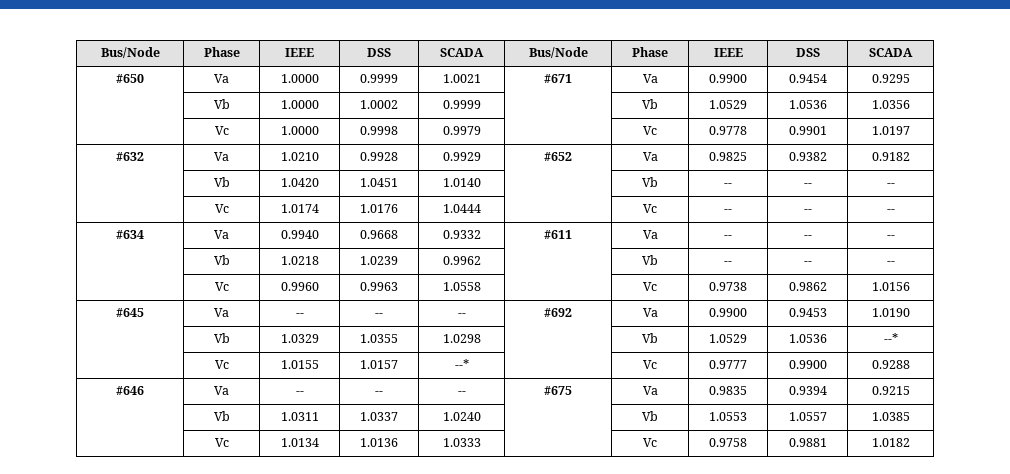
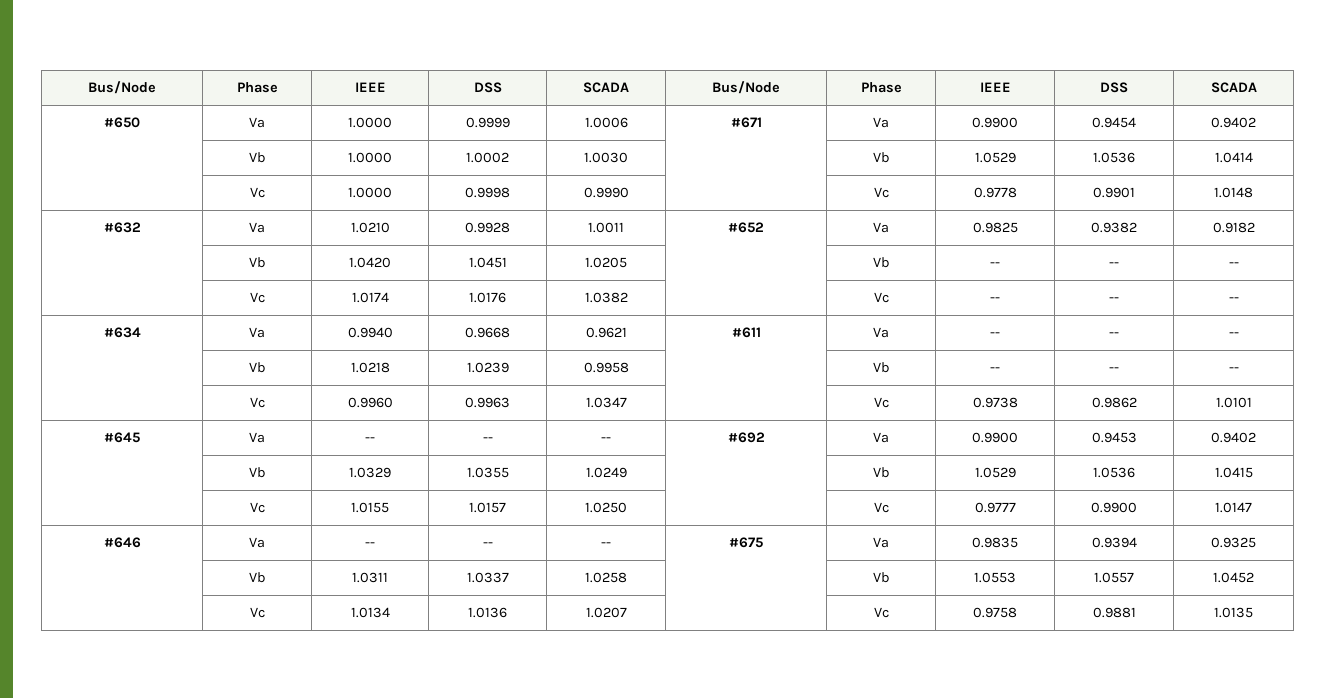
[442,74,481,83] 1.0021 -> [584,117,628,128] 1.0006
[871,74,910,83] 0.9295 -> [1211,117,1256,128] 0.9402
[442,100,481,109] [642,99,658,109] [709,100,747,109] [788,100,827,109] [871,100,910,109] 0.9999 | | Vb | 1.0529 | 1.0536 | 1.0356 -> [584,152,628,163] [872,152,890,163] [974,152,1016,163] [1093,152,1135,163] [1214,152,1253,163] 1.0030 | | Vb | 1.0529 | 1.0536 | 1.0414
[442,126,481,135] 0.9979 -> [583,187,629,198] 0.9990
[871,126,910,135] 1.0197 -> [1214,187,1253,198] 1.0148
[442,152,481,161] 0.9929 -> [588,222,624,233] 1.0011
[442,178,481,187] 1.0140 -> [585,257,627,268] 1.0205
[442,204,481,213] 1.0444 -> [584,292,628,303] 1.0382
[442,230,481,239] 0.9332 -> [585,327,627,338] 0.9621
[442,256,481,265] 0.9962 -> [583,362,629,373] 0.9958
[442,282,481,291] 1.0558 -> [585,397,627,408] 1.0347
[871,282,910,291] 1.0156 -> [1215,397,1252,408] 1.0101
[871,308,910,317] 1.0190 -> [1211,432,1256,443] 0.9402
[442,334,481,343] [642,333,658,343] [709,334,747,343] [788,334,827,343] [883,333,898,343] 1.0298 | | Vb | 1.0529 | 1.0536 | --* -> [585,467,627,478] [872,467,890,478] [974,467,1016,478] [1093,467,1135,478] [1214,467,1253,478] 1.0249 | | Vb | 1.0529 | 1.0536 | 1.0415
[454,359,469,369] --* -> [585,502,627,513] 1.0250
[871,360,910,369] 0.9288 -> [1215,502,1252,513] 1.0147
[871,386,910,395] 0.9215 -> [1211,537,1256,548] 0.9325
[442,412,481,421] 1.0240 -> [585,572,627,583] 1.0258
[871,412,910,421] 1.0385 -> [1213,572,1254,583] 1.0452
[442,438,481,447] 1.0333 -> [585,607,627,618] 1.0207
[871,438,910,447] 1.0182 -> [1214,607,1253,618] 1.0135

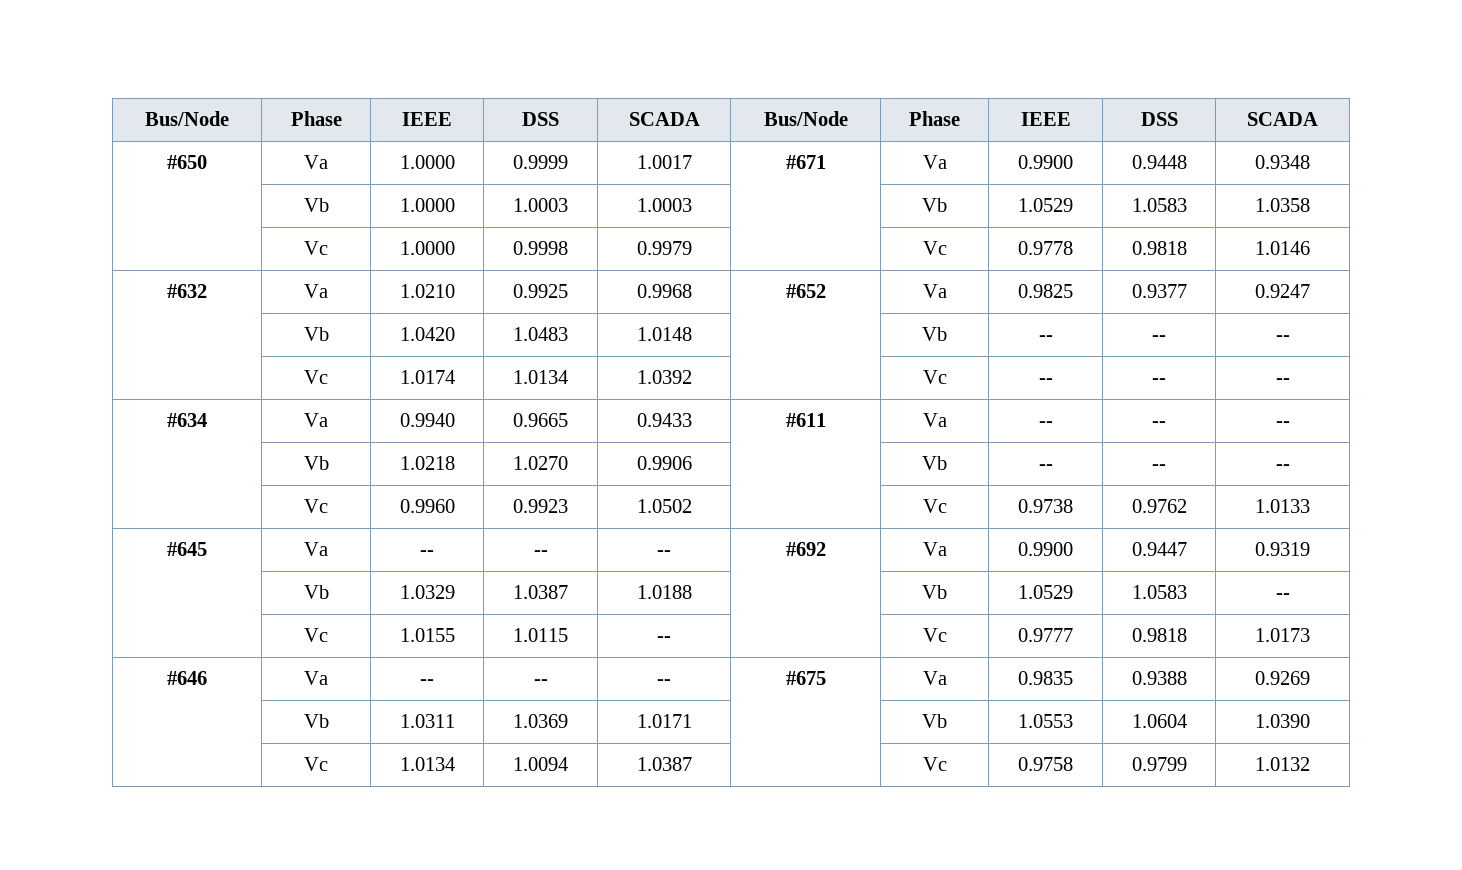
[584,117,628,128] 1.0006 -> [636,155,692,169] 1.0017
[1092,117,1136,128] [1211,117,1256,128] 0.9454 | 0.9402 -> [1131,155,1187,169] [1255,155,1310,169] 0.9448 | 0.9348
[466,152,509,163] [584,152,628,163] [872,152,890,163] [974,152,1016,163] [1093,152,1135,163] [1214,152,1253,163] 1.0002 | 1.0030 | | Vb | 1.0529 | 1.0536 | 1.0414 -> [513,198,568,212] [636,198,692,212] [922,198,947,212] [1018,198,1073,212] [1131,198,1187,212] [1255,198,1310,212] 1.0003 | 1.0003 | | Vb | 1.0529 | 1.0583 | 1.0358
[583,187,629,198] 0.9990 -> [636,241,692,255] 0.9979
[1093,187,1135,198] [1214,187,1253,198] 0.9901 | 1.0148 -> [1131,241,1187,255] [1255,241,1310,255] 0.9818 | 1.0146
[465,222,510,233] [588,222,624,233] 0.9928 | 1.0011 -> [513,284,568,298] [636,284,692,298] 0.9925 | 0.9968
[1091,222,1137,233] [1212,222,1255,233] 0.9382 | 0.9182 -> [1131,284,1187,298] [1255,284,1310,298] 0.9377 | 0.9247
[468,257,507,268] [585,257,627,268] 1.0451 | 1.0205 -> [513,327,568,341] [636,327,692,341] 1.0483 | 1.0148
[469,292,506,303] [584,292,628,303] 1.0176 | 1.0382 -> [513,370,568,384] [636,370,692,384] 1.0134 | 1.0392
[465,327,510,338] [585,327,627,338] 0.9668 | 0.9621 -> [513,413,568,427] [636,413,692,427] 0.9665 | 0.9433
[466,362,509,373] [583,362,629,373] 1.0239 | 0.9958 -> [513,456,568,470] [636,456,692,470] 1.0270 | 0.9906
[465,397,510,408] [585,397,627,408] 0.9963 | 1.0347 -> [513,499,568,513] [636,499,692,513] 0.9923 | 1.0502
[1091,397,1137,408] [1215,397,1252,408] 0.9862 | 1.0101 -> [1131,499,1187,513] [1255,499,1310,513] 0.9762 | 1.0133
[1091,432,1137,443] [1211,432,1256,443] 0.9453 | 0.9402 -> [1131,542,1187,556] [1255,542,1310,556] 0.9447 | 0.9319
[466,467,509,478] [585,467,627,478] [872,467,890,478] [974,467,1016,478] [1093,467,1135,478] [1214,467,1253,478] 1.0355 | 1.0249 | | Vb | 1.0529 | 1.0536 | 1.0415 -> [513,585,568,599] [636,585,692,599] [922,585,947,599] [1018,585,1073,599] [1131,585,1187,599] [1275,593,1290,599] 1.0387 | 1.0188 | | Vb | 1.0529 | 1.0583 | --
[469,502,506,513] [585,502,627,513] 1.0157 | 1.0250 -> [513,628,568,642] [657,636,671,642] 1.0115 | --
[1091,502,1137,513] [1215,502,1252,513] 0.9900 | 1.0147 -> [1131,628,1187,642] [1255,628,1310,642] 0.9818 | 1.0173
[1091,537,1137,548] [1211,537,1256,548] 0.9394 | 0.9325 -> [1131,671,1187,685] [1255,671,1310,685] 0.9388 | 0.9269
[466,572,509,583] [585,572,627,583] 1.0337 | 1.0258 -> [513,714,568,728] [636,714,692,728] 1.0369 | 1.0171
[1094,572,1134,583] [1213,572,1254,583] 1.0557 | 1.0452 -> [1131,714,1187,728] [1255,714,1310,728] 1.0604 | 1.0390
[468,607,507,618] [585,607,627,618] 1.0136 | 1.0207 -> [513,757,568,771] [636,757,692,771] 1.0094 | 1.0387
[1092,607,1136,618] [1214,607,1253,618] 0.9881 | 1.0135 -> [1131,757,1187,771] [1255,757,1310,771] 0.9799 | 1.0132

